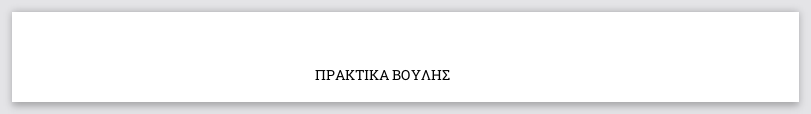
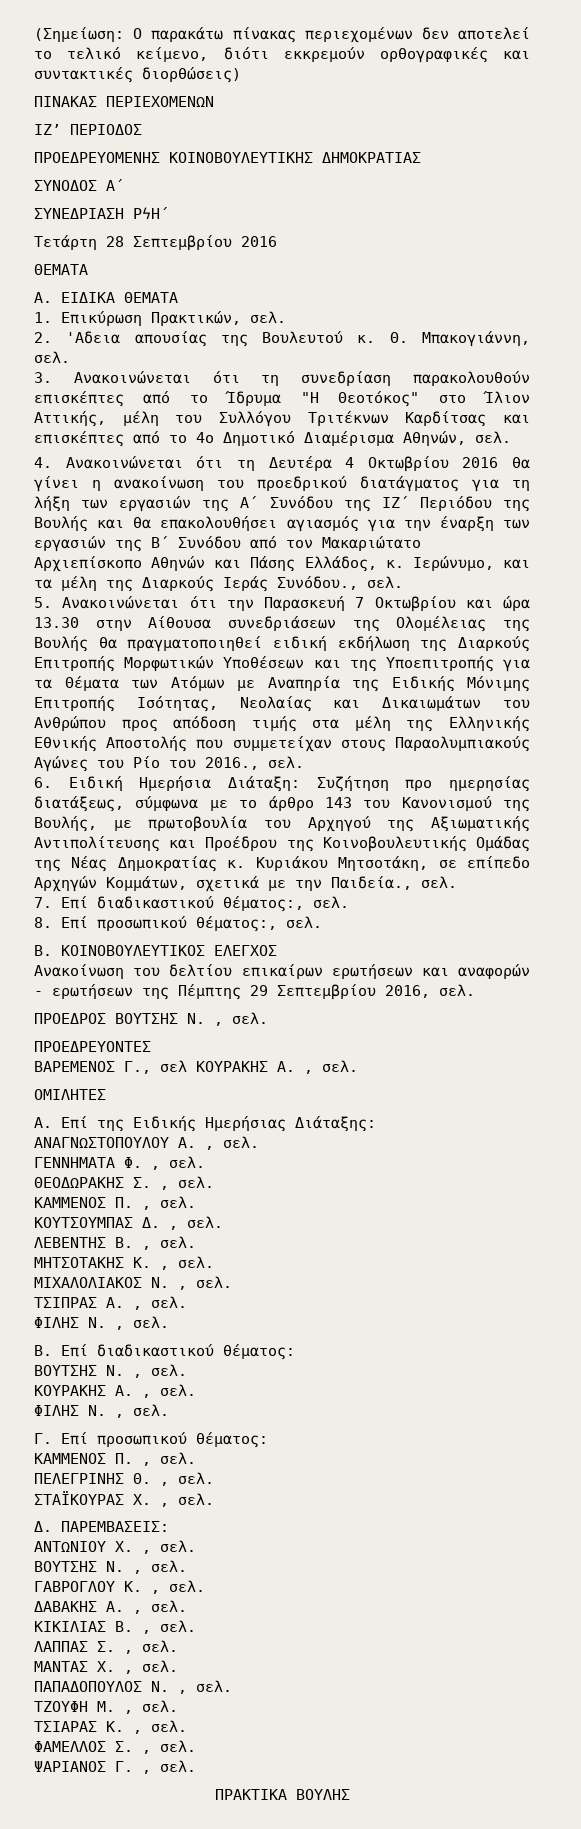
(314, 75) none -> [34,27,530,43] [34,47,530,63] [34,67,241,83] [34,96,214,107] [34,124,142,135] [34,152,421,163] [34,179,124,191] [34,207,169,219] [34,235,277,251] [34,264,88,275] [34,292,178,303] [34,311,286,326] [34,331,530,347] [34,351,70,363] [34,371,530,386] [34,391,531,407] [34,411,530,427] [34,431,511,447] [34,456,530,472] [34,476,530,492] [34,496,530,512] [34,516,530,532] [34,536,421,552] [34,556,531,572] [34,576,403,592] [34,596,530,612] [34,616,530,632] [34,636,530,652] [34,656,531,672] [34,676,530,692] [34,696,530,712] [34,716,530,732] [34,736,530,752] [34,756,304,772] [34,776,530,792] [34,796,530,812] [34,816,530,832] [34,836,530,852] [34,856,530,872] [34,876,457,892] [34,896,349,912] [34,916,322,932] [34,945,277,956] [34,964,530,979] [34,984,475,1000] [34,1012,268,1026] [34,1041,151,1052] [34,1060,358,1074] [34,1089,106,1100] [34,1116,376,1132] [34,1136,259,1150] [34,1156,205,1170] [34,1176,214,1190] [34,1196,196,1210] [34,1216,223,1230] [34,1236,196,1250] [34,1256,214,1270] [34,1276,232,1290] [34,1296,187,1310] [34,1316,169,1330] [34,1344,295,1360] [34,1364,187,1378] [34,1384,196,1398] [34,1404,169,1418] [34,1432,268,1448] [34,1452,196,1466] [34,1472,214,1486] [34,1491,214,1507] [34,1521,169,1532] [34,1540,196,1554] [34,1560,187,1574] [34,1580,205,1594] [34,1600,187,1614] [34,1620,196,1634] [34,1640,178,1654] [34,1660,178,1674] [34,1680,232,1694] [34,1700,178,1714] [34,1720,187,1734] [34,1740,196,1754] [34,1760,196,1774] (Σημείωση: Ο παρακάτω πίνακας περιεχομένων δεν αποτελεί το τελικό κείμενο, διότι εκκρεμούν ορθογραφικές και συντακτικές διορθώσεις) // ΠΙΝΑΚΑΣ ΠΕΡΙΕΧΟΜΕΝΩΝ // ΙΖ’ ΠΕΡΙΟΔΟΣ // ΠΡΟΕΔΡΕΥΟΜΕΝΗΣ ΚΟΙΝΟΒΟΥΛΕΥΤΙΚΗΣ ΔΗΜΟΚΡΑΤΙΑΣ // ΣΥΝΟΔΟΣ Α΄ // ΣΥΝΕΔΡΙΑΣΗ ΡϟH΄ // Τετάρτη 28 Σεπτεμβρίου 2016 // ΘΕΜΑΤΑ // Α. ΕΙΔΙΚΑ ΘΕΜΑΤΑ // 1. Επικύρωση Πρακτικών, σελ. // 2. 'Αδεια απουσίας της Βουλευτού κ. Θ. Μπακογιάννη, σελ. // 3. Ανακοινώνεται ότι τη συνεδρίαση παρακολουθούν επισκέπτες από το Ίδρυμα "Η Θεοτόκος" στο Ίλιον Αττικής, μέλη του Συλλόγου Τριτέκνων Καρδίτσας και επισκέπτες από το 4ο Δημοτικό Διαμέρισμα Αθηνών, σελ. // 4. Ανακοινώνεται ότι τη Δευτέρα 4 Οκτωβρίου 2016 θα γίνει η ανακοίνωση του προεδρικού διατάγματος για τη λήξη των εργασιών της Α΄ Συνόδου της ΙΖ΄ Περιόδου της Βουλής και θα επακολουθήσει αγιασμός για την έναρξη των εργασιών της Β΄ Συνόδου από τον Μακαριώτατο Αρχιεπίσκοπο Αθηνών και Πάσης Ελλάδος, κ. Ιερώνυμο, και τα μέλη της Διαρκούς Ιεράς Συνόδου., σελ. // 5. Ανακοινώνεται ότι την Παρασκευή 7 Οκτωβρίου και ώρα 13.30 στην Αίθουσα συνεδριάσεων της Ολομέλειας της Βουλής θα πραγματοποιηθεί ειδική εκδήλωση της Διαρκούς Επιτροπής Μορφωτικών Υποθέσεων και της Υποεπιτροπής για τα Θέματα των Ατόμων με Αναπηρία της Ειδικής Μόνιμης Επιτροπής Ισότητας, Νεολαίας και Δικαιωμάτων του Ανθρώπου προς απόδοση τιμής στα μέλη της Ελληνικής Εθνικής Αποστολής που συμμετείχαν στους Παραολυμπιακούς Αγώνες του Ρίο του 2016., σελ. // 6. Ειδική Ημερήσια Διάταξη: Συζήτηση προ ημερησίας διατάξεως, σύμφωνα με το άρθρο 143 του Κανονισμού της Βουλής, με πρωτοβουλία του Αρχηγού της Αξιωματικής Αντιπολίτευσης και Προέδρου της Κοινοβουλευτικής Ομάδας της Νέας Δημοκρατίας κ. Κυριάκου Μητσοτάκη, σε επίπεδο Αρχηγών Κομμάτων, σχετικά με την Παιδεία., σελ. // 7. Επί διαδικαστικού θέματος:, σελ. // 8. Επί προσωπικού θέματος:, σελ. // Β. ΚΟΙΝΟΒΟΥΛΕΥΤΙΚΟΣ ΕΛΕΓΧΟΣ // Ανακοίνωση του δελτίου επικαίρων ερωτήσεων και αναφορών - ερωτήσεων της Πέμπτης 29 Σεπτεμβρίου 2016, σελ. // ΠΡΟΕΔΡΟΣ ΒΟΥΤΣΗΣ Ν. , σελ. // ΠΡΟΕΔΡΕΥΟΝΤΕΣ // ΒΑΡΕΜΕΝΟΣ Γ., σελ ΚΟΥΡΑΚΗΣ Α. , σελ. // ΟΜΙΛΗΤΕΣ // Α. Επί της Ειδικής Ημερήσιας Διάταξης: // ΑΝΑΓΝΩΣΤΟΠΟΥΛΟΥ Α. , σελ. // ΓΕΝΝΗΜΑΤΑ Φ. , σελ. // ΘΕΟΔΩΡΑΚΗΣ Σ. , σελ. // ΚΑΜΜΕΝΟΣ Π. , σελ. // ΚΟΥΤΣΟΥΜΠΑΣ Δ. , σελ. // ΛΕΒΕΝΤΗΣ Β. , σελ. // ΜΗΤΣΟΤΑΚΗΣ Κ. , σελ. // ΜΙΧΑΛΟΛΙΑΚΟΣ Ν. , σελ. // ΤΣΙΠΡΑΣ Α. , σελ. // ΦΙΛΗΣ Ν. , σελ. // Β. Επί διαδικαστικού θέματος: // ΒΟΥΤΣΗΣ Ν. , σελ. // ΚΟΥΡΑΚΗΣ Α. , σελ. // ΦΙΛΗΣ Ν. , σελ. // Γ. Επί προσωπικού θέματος: // ΚΑΜΜΕΝΟΣ Π. , σελ. // ΠΕΛΕΓΡΙΝΗΣ Θ. , σελ. // ΣΤΑΪΚΟΥΡΑΣ Χ. , σελ. // Δ. ΠΑΡΕΜΒΑΣΕΙΣ: // ΑΝΤΩΝΙΟΥ Χ. , σελ. // ΒΟΥΤΣΗΣ Ν. , σελ. // ΓΑΒΡΟΓΛΟΥ Κ. , σελ. // ΔΑΒΑΚΗΣ Α. , σελ. // ΚΙΚΙΛΙΑΣ Β. , σελ. // ΛΑΠΠΑΣ Σ. , σελ. // ΜΑΝΤΑΣ Χ. , σελ. // ΠΑΠΑΔΟΠΟΥΛΟΣ Ν. , σελ. // ΤΖΟΥΦΗ Μ. , σελ. // ΤΣΙΑΡΑΣ Κ. , σελ. // ΦΑΜΕΛΛΟΣ Σ. , σελ. // ΨΑΡΙΑΝΟΣ Γ. , σελ. //

